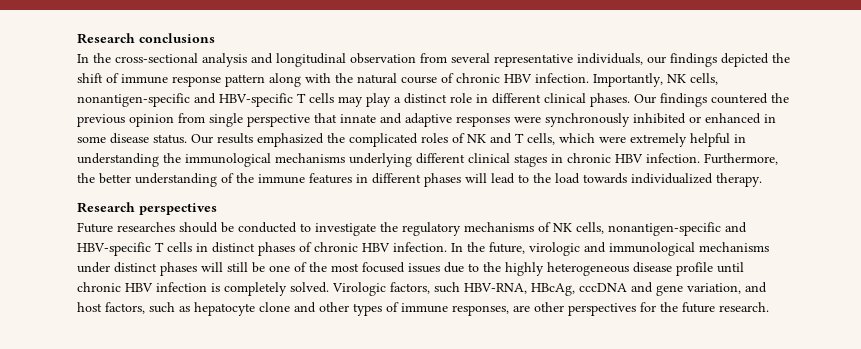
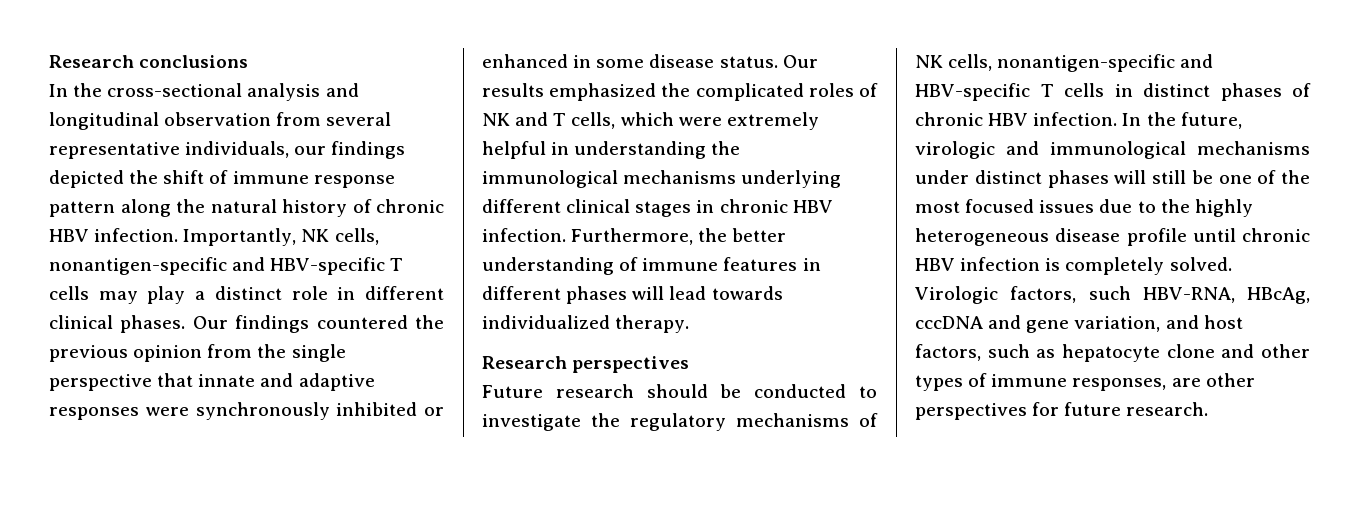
[305,73,331,83] with -> (171, 208) none
[401,76,437,84] course -> [282,199,347,217] history
(205, 118) none -> [257,344,287,358] the
[236,173,254,183] the -> (639, 264) none
[518,173,580,184] to the load -> (707, 293) none
[117,222,175,232] researches -> [555,384,634,398] research
[660,302,678,312] the -> (1060, 409) none

